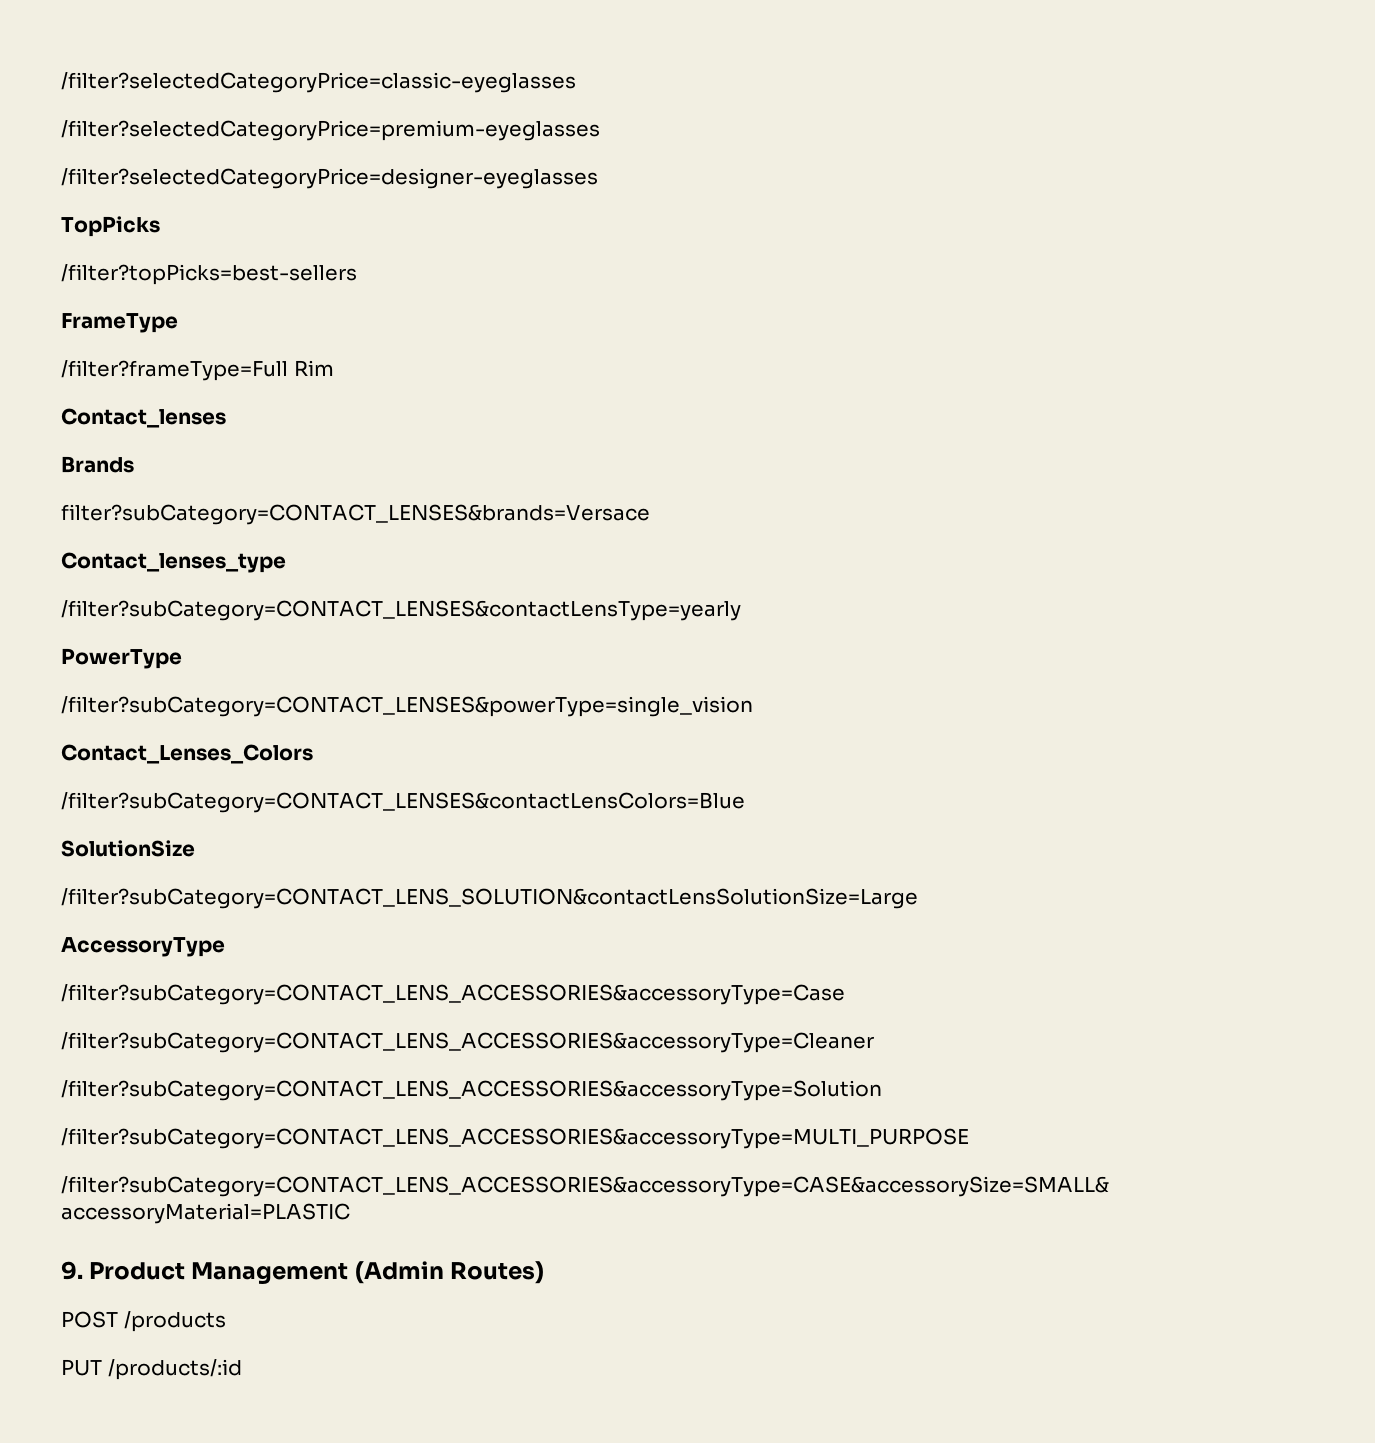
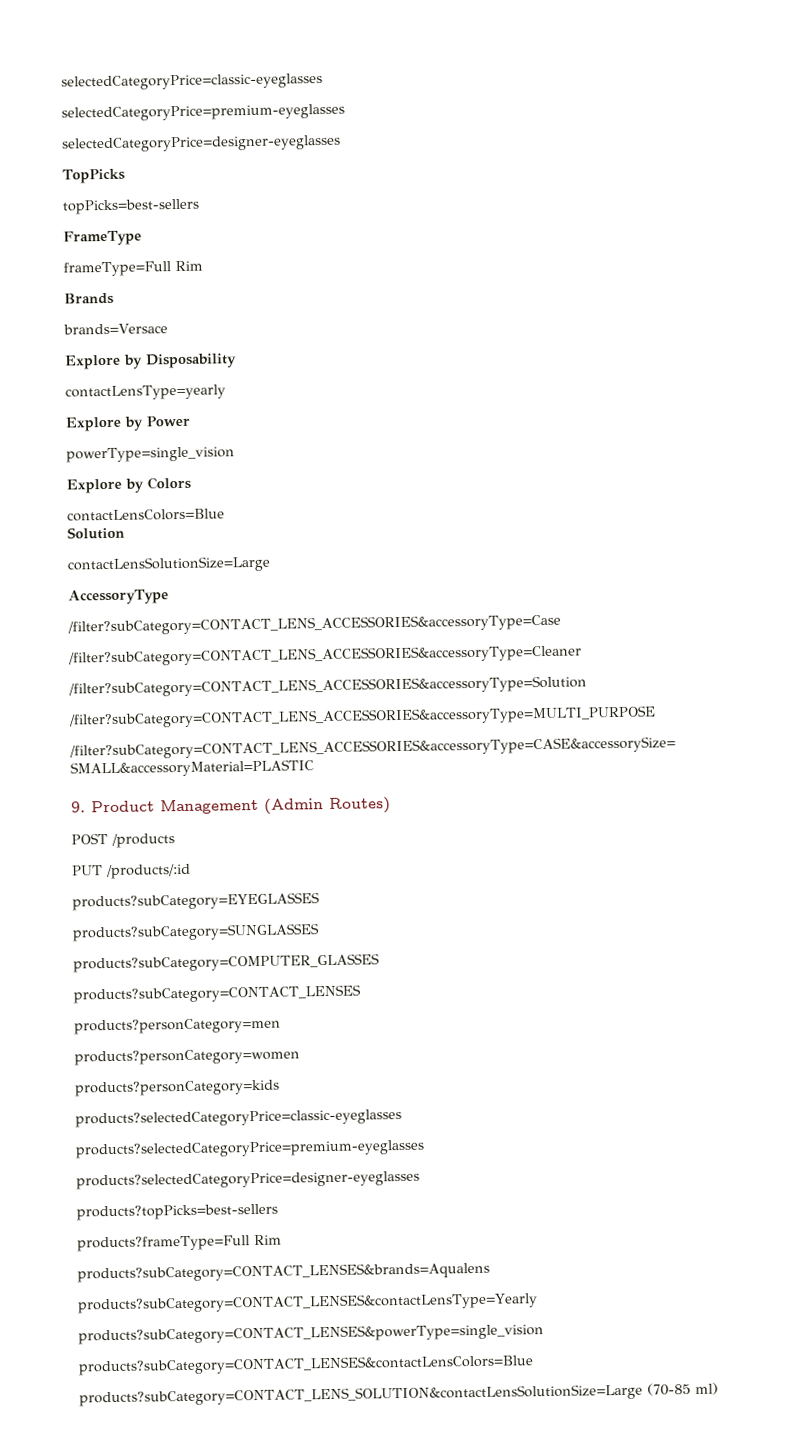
[61,72,576,93] [61,120,600,141] [61,168,598,189] /filter?selectedCategoryPrice=classic-eyeglasses // /filter?selectedCategoryPrice=premium-eyeglasses // /filter?selectedCategoryPrice=designer-eyeglasses -> [61,72,323,91] [61,103,345,122] [62,134,341,153] selectedCategoryPrice=classic-eyeglasses // selectedCategoryPrice=premium-eyeglasses // selectedCategoryPrice=designer-eyeglasses
[61,264,357,285] /filter?topPicks=best-sellers -> [62,198,200,215] topPicks=best-sellers
[61,360,334,381] [61,408,226,428] /filter?frameType=Full Rim // Contact_lenses -> [63,260,203,277] frameType=Full Rim
[61,504,650,525] [61,552,286,573] [61,600,741,621] [61,648,182,669] [61,696,753,717] [61,744,313,764] [61,792,745,813] [61,840,195,857] [61,888,918,909] filter?subCategory=CONTACT_LENSES&brands=Versace // Contact_lenses_type // /filter?subCategory=CONTACT_LENSES&contactLensType=yearly // PowerType // /filter?subCategory=CONTACT_LENSES&powerType=single_vision // Contact_Lenses_Colors // /filter?subCategory=CONTACT_LENSES&contactLensColors=Blue // SolutionSize // /filter?subCategory=CONTACT_LENS_SOLUTION&contactLensSolutionSize=Large -> [63,323,168,335] [65,353,237,370] [65,384,226,401] [65,415,190,432] [66,446,235,463] [66,476,191,494] [67,508,225,522] [67,526,125,540] [67,555,270,574] brands=Versace // Explore by Disposability // contactLensType=yearly // Explore by Power // powerType=single_vision // Explore by Colors // contactLensColors=Blue // Solution // contactLensSolutionSize=Large
(242, 1369) none -> [72,892,320,911] [72,923,320,942] [73,953,380,973] [73,984,361,1004] [74,1017,281,1035] [74,1048,300,1066] [75,1079,280,1097] [75,1108,402,1128] [75,1139,425,1159] [76,1170,420,1190] [76,1203,278,1221] [77,1234,282,1252] [77,1261,490,1283] [78,1292,538,1314] [78,1323,544,1345] [78,1354,534,1376] [79,1382,719,1407] // products?subCategory=EYEGLASSES // products?subCategory=SUNGLASSES // products?subCategory=COMPUTER_GLASSES // products?subCategory=CONTACT_LENSES // products?personCategory=men // products?personCategory=women // products?personCategory=kids // products?selectedCategoryPrice=classic-eyeglasses // products?selectedCategoryPrice=premium-eyeglasses // products?selectedCategoryPrice=designer-eyeglasses // products?topPicks=best-sellers // products?frameType=Full Rim // products?subCategory=CONTACT_LENSES&brands=Aqualens // products?subCategory=CONTACT_LENSES&contactLensType=Yearly // products?subCategory=CONTACT_LENSES&powerType=single_vision // products?subCategory=CONTACT_LENSES&contactLensColors=Blue // products?subCategory=CONTACT_LENS_SOLUTION&contactLensSolutionSize=Large (70-85 ml)

